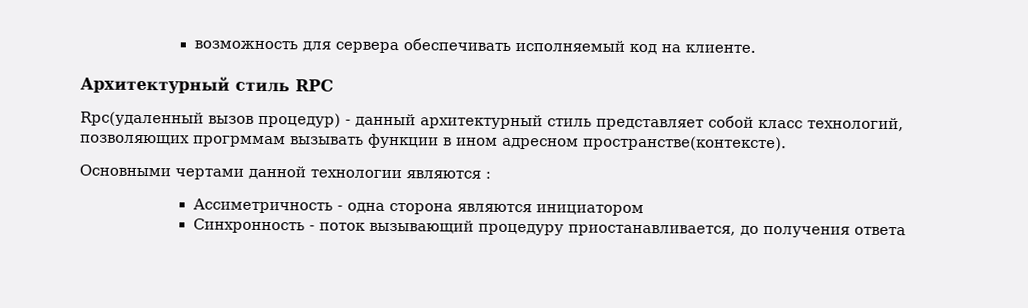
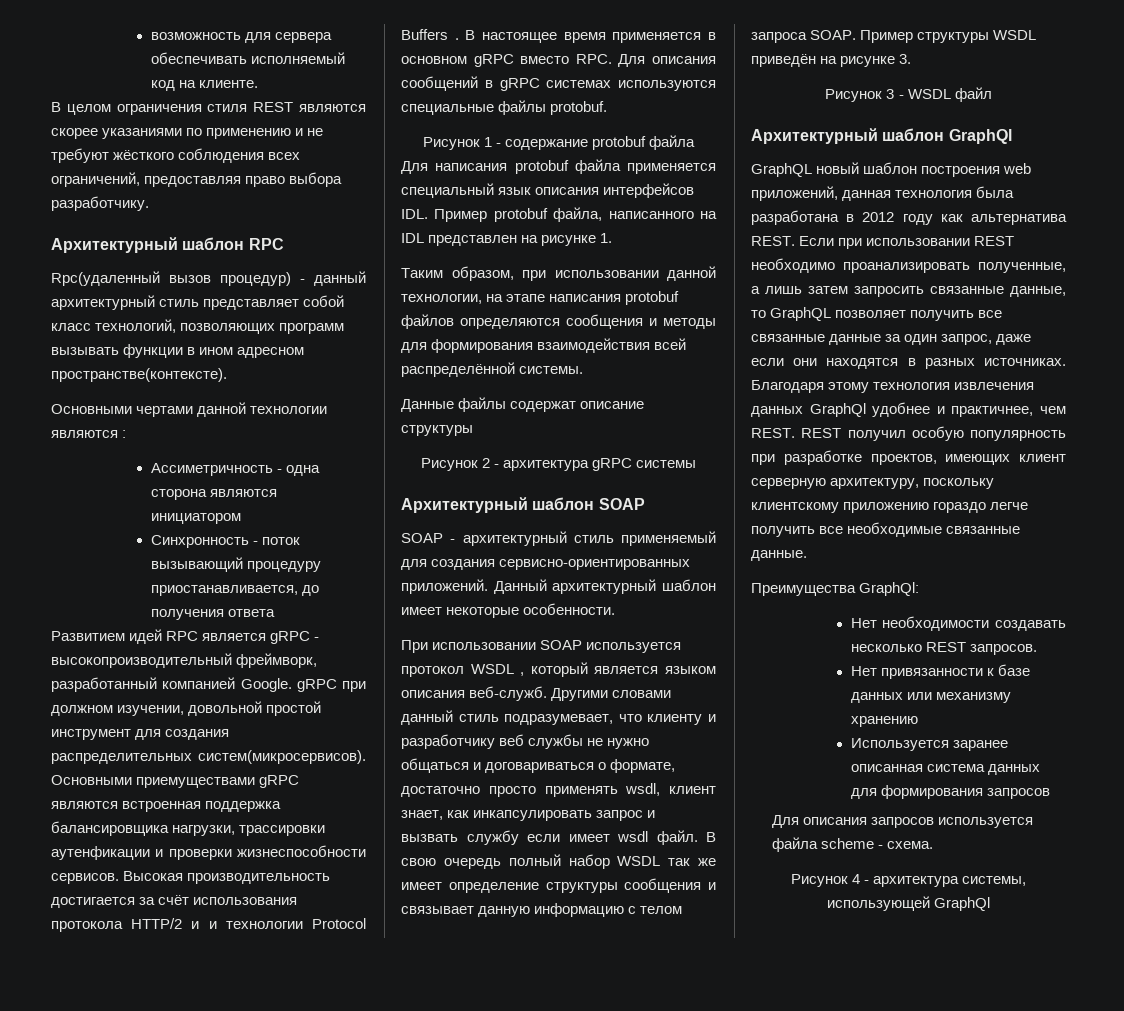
[80,75,290,94] // Архитектурный стиль -> [51,102,366,115] [51,128,324,139] [51,148,301,163] [51,172,343,187] [51,196,149,211] [51,237,245,253] // В целом ограничения стиля REST являются скорее указаниями по применению и не требуют жёсткого соблюдения всех ограничений, предоставляя право выбора разработчику. // Архитектурный шаблон
[193,135,286,148] прогрммам -> [279,323,345,334] программ
(906, 231) none -> [51,629,320,644] [51,653,318,668] [51,677,366,692] [51,701,322,716] [51,729,230,740] [51,750,366,764] [51,775,300,788] [51,801,282,812] [51,821,326,836] [51,845,366,860] [51,871,331,884] [51,895,298,908] [51,918,366,932] [401,29,716,43] [401,54,716,67] [401,76,716,91] [401,100,608,115] [422,135,696,150] [401,159,716,174] [401,183,695,198] [401,207,717,222] [401,233,613,246] [401,266,716,281] [401,291,680,305] [401,314,716,329] [401,338,687,353] [401,362,584,377] [401,397,645,412] [401,425,473,436] [420,458,697,471] [401,497,645,513] [401,531,716,546] [401,559,691,570] [401,579,716,594] [401,603,616,618] [401,640,682,653] [401,662,716,677] [401,686,672,701] [401,710,716,725] [401,734,650,749] [401,758,676,773] [401,783,716,797] [401,810,656,821] [401,830,716,845] [401,854,716,869] [401,878,716,893] [401,903,683,917] [751,30,1037,43] [751,54,912,67] [825,87,992,102] [751,128,1012,144] [751,162,1032,177] [751,186,1015,201] [751,210,1067,225] [751,236,1015,249] [751,258,1066,273] [751,286,1066,297] [751,307,1003,321] [751,334,1032,345] [751,358,1066,369] [751,380,1035,393] [751,402,1066,417] [751,426,1066,441] [751,450,1066,465] [751,478,995,489] [751,502,1029,513] [751,522,1021,537] [751,550,807,561] [751,582,920,596] [850,616,1066,631] [850,642,1037,655] [850,664,1030,679] [850,692,1011,703] [850,716,918,727] [850,738,1008,751] [850,764,1040,775] [850,785,1050,799] [771,815,1033,828] [771,837,933,852] [790,874,1027,887] [826,896,991,911] // Развитием идей RPC является gRPC - высокопроизводительный фреймворк, разработанный компанией Google. gRPC при должном изучении, довольной простой инструмент для создания распределительных систем(микросервисов). Основными приемуществами gRPC являются встроенная поддержка балансировщика нагрузки, трассировки аутенфикации и проверки жизнеспособности сервисов. Высокая производительность достигается за счёт использования протокола HTTP/2 и и технологии Protocol Buffers . В настоящее время применяется в основном gRPC вместо RPC. Для описания сообщений в gRPC системах используются специальные файлы protobuf. // Рисунок 1 - содержание protobuf файла // Для написания protobuf файла применяется специальный язык описания интерфейсов IDL. Пример protobuf файла, написанного на IDL представлен на рисунке 1. // Таким образом, при использовании данной технологии, на этапе написания protobuf файлов определяются сообщения и методы для формирования взаимодействия всей распределённой системы. // Данные файлы содержат описание структуры // Рисунок 2 - архитектура gRPC системы // Архитектурный шаблон SOAP // SOAP - архитектурный стиль применяемый для создания сервисно-ориентированных приложений. Данный архитектурный шаблон имеет некоторые особенности. // При использовании SOAP используется протокол WSDL , который является языком описания веб-служб. Другими словами данный стиль подразумевает, что клиенту и разработчику веб службы не нужно общаться и договариваться о формате, достаточно просто применять wsdl, клиент знает, как инкапсулировать запрос и вызвать службу если имеет wsdl файл. В свою очередь полный набор WSDL так же имеет определение структуры сообщения и связывает данную информацию с телом запроса SOAP. Пример структуры WSDL приведён на рисунке 3. // Рисунок 3 - WSDL файл // Архитектурный шаблон GraphQl // GraphQL новый шаблон построения web приложений, данная технология была разработана в 2012 году как альтернатива REST. Если при использовании REST необходимо проанализировать полученные, а лишь затем запросить связанные данные, то GraphQL позволяет получить все связанные данные за один запрос, даже если они находятся в разных источниках. Благодаря этому технология извлечения данных GraphQl удобнее и практичнее, чем REST. REST получил особую популярность при разработке проектов, имеющих клиент серверную архитектуру, поскольку клиентскому приложению гораздо легче получить все необходимые связанные данные. // Преимущества GraphQl: // Нет необходимости создавать несколько REST запросов. // Нет привязанности к базе данных или механизму хранению // Используется заранее описанная система данных для формирования запросов // Для описания запросов используется файла scheme - схема. // Рисунок 4 - архитектура системы, использующей GraphQl

